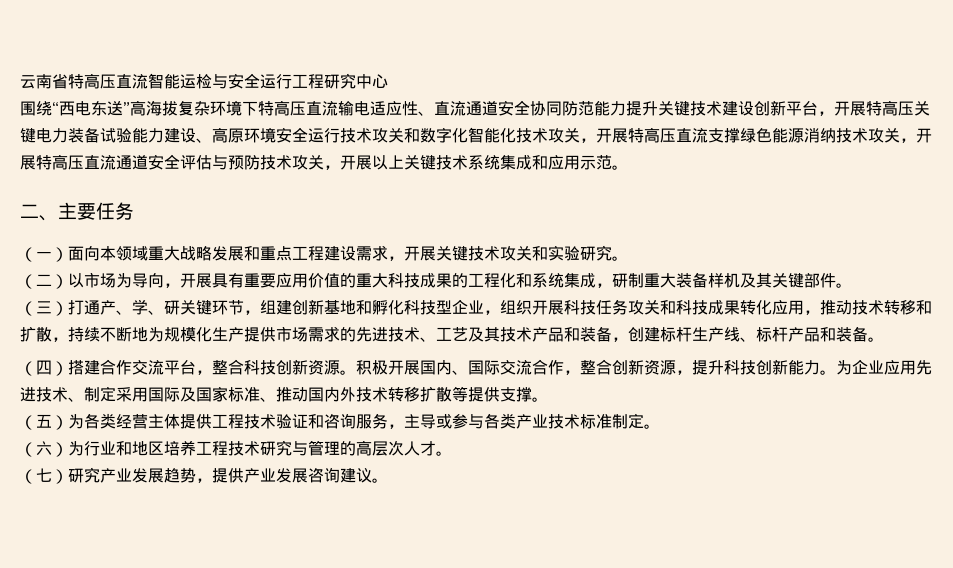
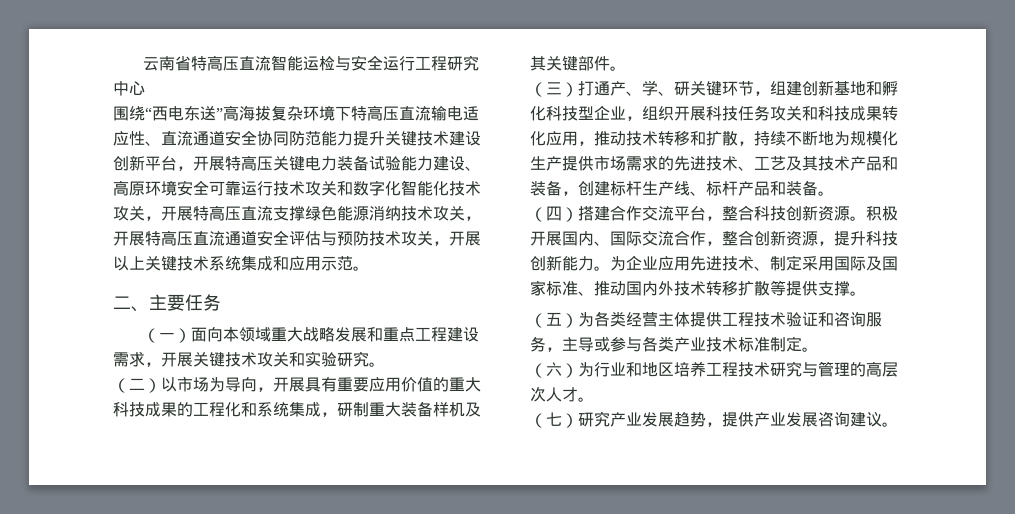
(308, 134) none -> [209,181,241,196] 可靠

